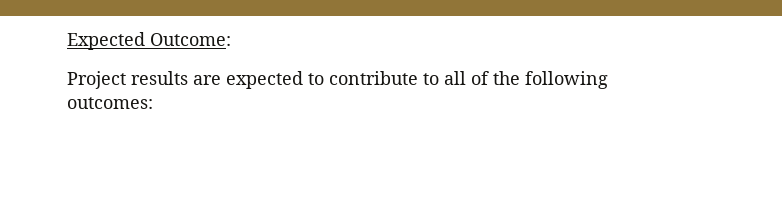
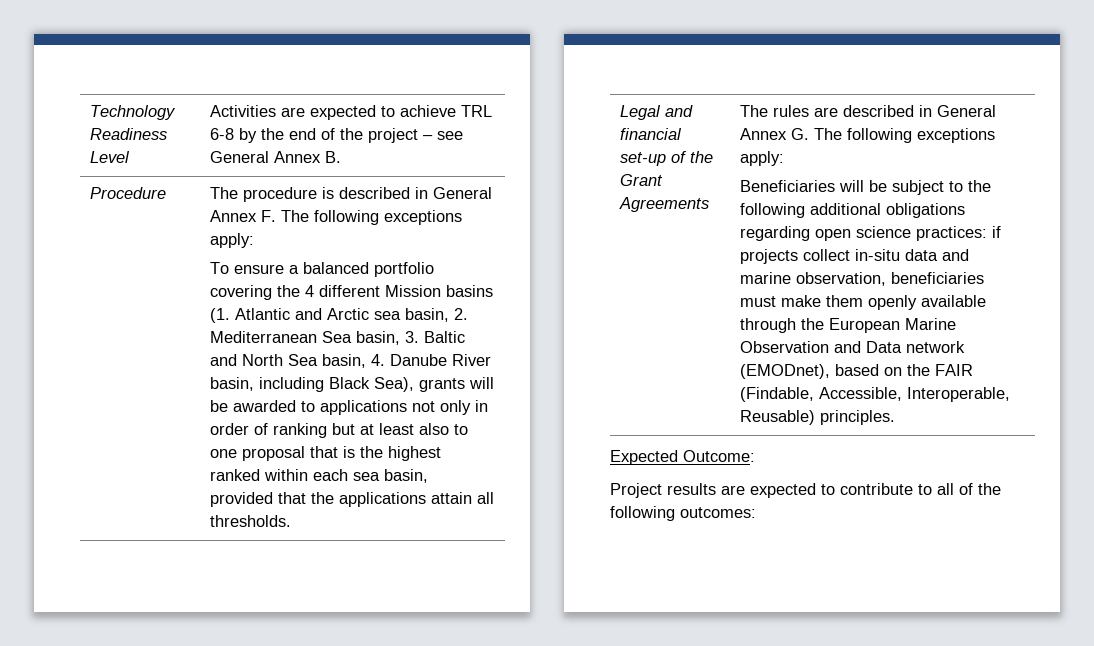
(67, 41) none -> [90,105,177,120] [90,128,168,140] [90,151,131,163] [210,105,493,120] [210,128,464,143] [210,151,342,163] [90,187,167,199] [210,187,493,202] [210,210,463,225] [210,233,255,248] [210,262,435,277] [210,285,494,300] [210,308,469,323] [210,331,466,345] [210,354,492,368] [210,377,495,392] [210,400,489,415] [210,423,469,438] [210,446,442,461] [210,469,429,483] [210,492,495,507] [210,515,292,527] [620,105,694,120] [620,128,683,140] [620,151,714,166] [620,174,664,186] [619,197,710,212] [740,105,997,117] [740,128,996,143] [740,151,785,166] [740,180,992,195] [740,203,966,218] [740,226,1002,241] [740,249,970,264] [740,272,985,286] [740,295,987,310] [740,318,957,333] [740,341,966,353] [740,364,974,379] [740,387,1011,402] [740,410,896,425] Technology Readiness Level | Activities are expected to achieve TRL 6-8 by the end of the project – see General Annex B. // Procedure | The procedure is described in General Annex F. The following exceptions apply: // To ensure a balanced portfolio covering the 4 different Mission basins (1. Atlantic and Arctic sea basin, 2. Mediterranean Sea basin, 3. Baltic and North Sea basin, 4. Danube River basin, including Black Sea), grants will be awarded to applications not only in order of ranking but at least also to one proposal that is the highest ranked within each sea basin, provided that the applications attain all thresholds. // Legal and financial set-up of the Grant Agreements | The rules are described in General Annex G. The following exceptions apply: // Beneficiaries will be subject to the following additional obligations regarding open science practices: if projects collect in-situ data and marine observation, beneficiaries must make them openly available through the European Marine Observation and Data network (EMODnet), based on the FAIR (Findable, Accessible, Interoperable, Reusable) principles. //

